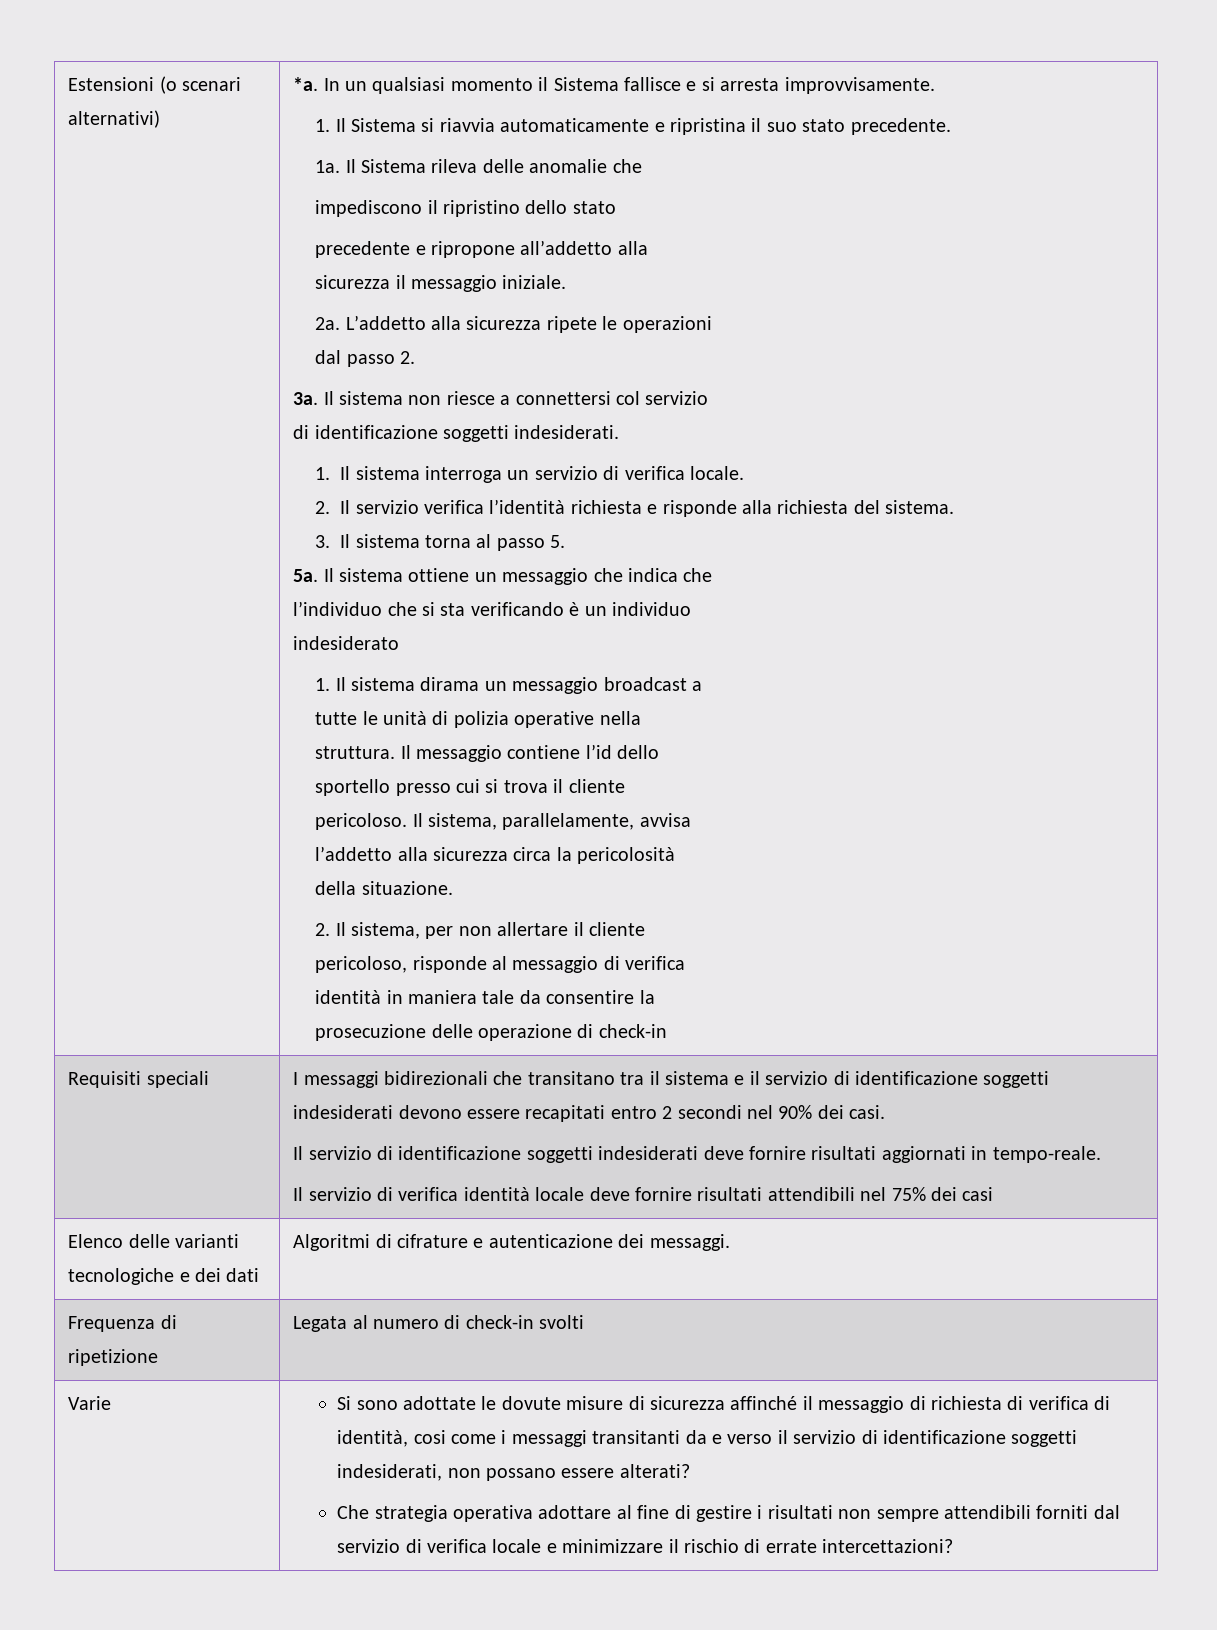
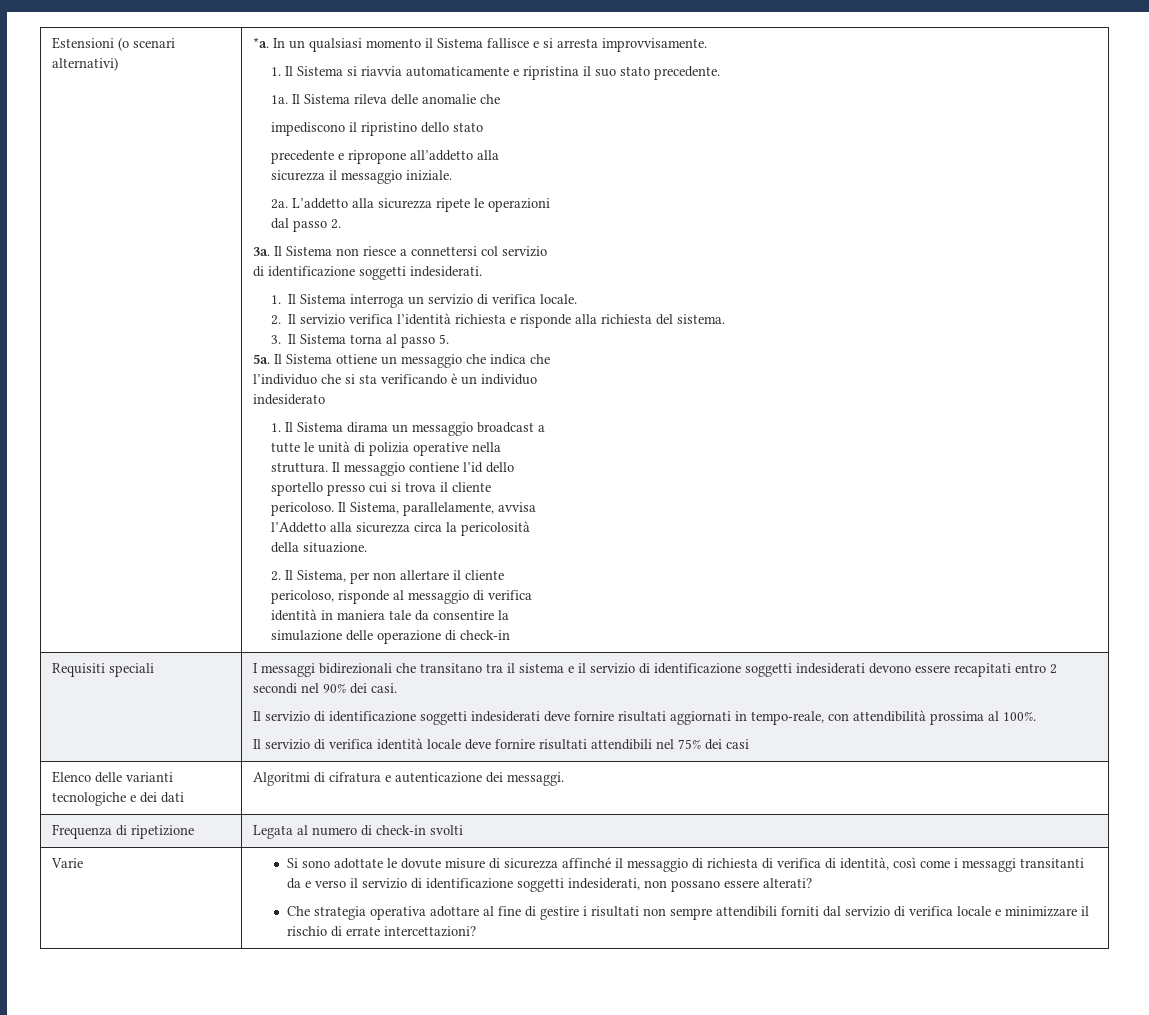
[338,391,403,405] sistema -> [286,246,333,256] Sistema
[355,466,420,480] sistema -> [299,294,346,304] Sistema
[355,534,420,548] sistema -> [299,334,346,344] Sistema
[338,568,403,582] sistema -> [286,354,333,364] Sistema
[351,677,416,691] sistema -> [296,422,343,432] Sistema
[428,813,498,830] sistema, -> [349,502,399,514] Sistema,
[315,846,393,861] l’addetto -> [270,522,326,533] l’Addetto
[351,922,421,939] sistema, -> [296,570,346,582] Sistema,
[315,1024,427,1041] prosecuzione -> [270,630,342,641] simulazione
[992,1146,1101,1163] tempo-reale. -> [751,710,1037,725] tempo-reale, con attendibilità prossima al 100%.
[396,1234,468,1248] cifrature -> [329,772,382,783] cifratura
[413,1430,446,1444] cosi -> [892,857,916,868] così

